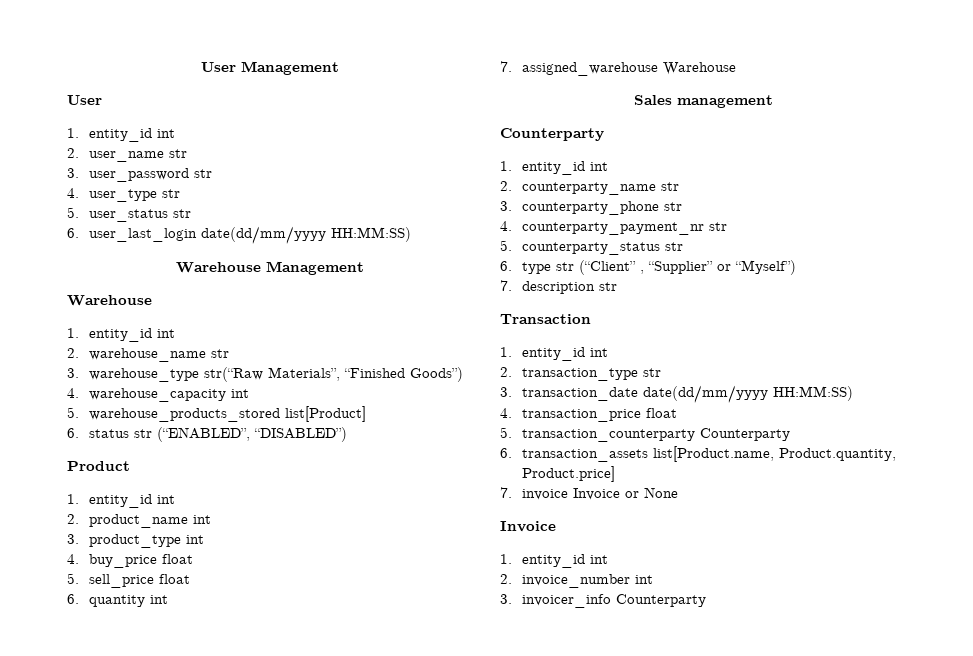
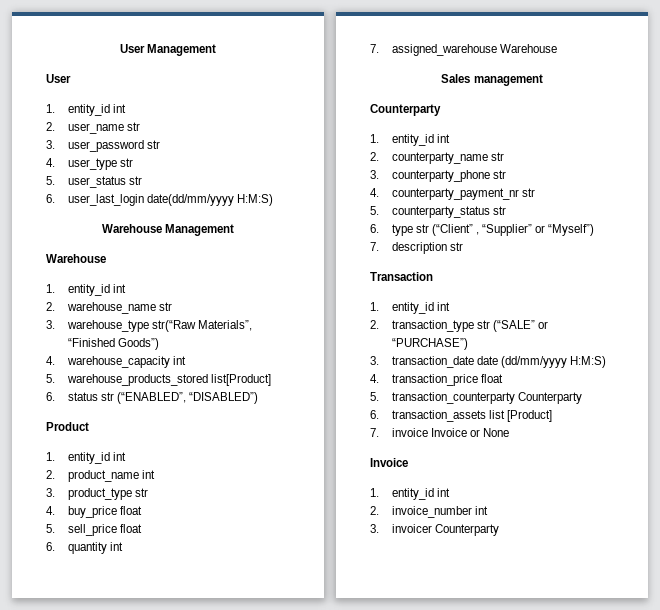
[331,227,412,242] HH:MM:SS) -> [236,194,273,206] H:M:S)
[186,535,205,544] int -> [134,488,148,497] str
(662, 372) none -> [492,320,548,332] [391,338,468,350] (“SALE” or “PURCHASE”)
[643,385,854,403] date(dd/mm/yyyy HH:MM:SS) -> [476,356,606,368] date (dd/mm/yyyy H:M:S)
[653,446,897,462] [522,466,616,482] list[Product.name, Product.quantity, Product.price] -> [488,410,552,422] list [Product]
[522,594,612,608] invoicer_info -> [391,524,432,533] invoicer

